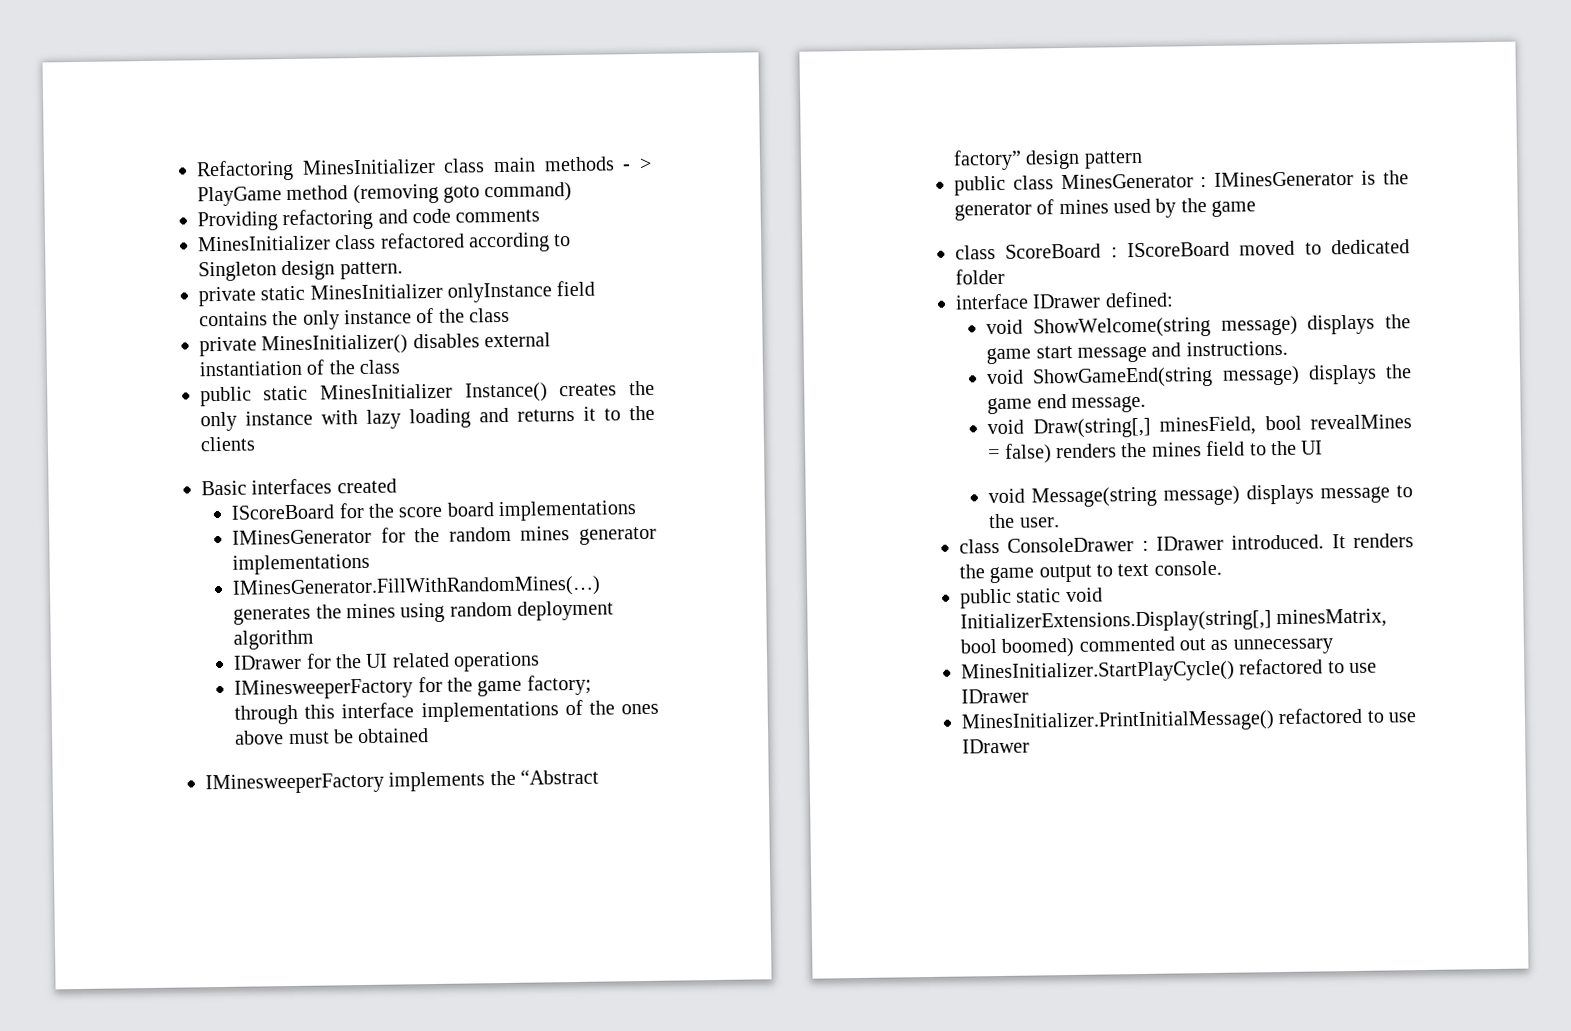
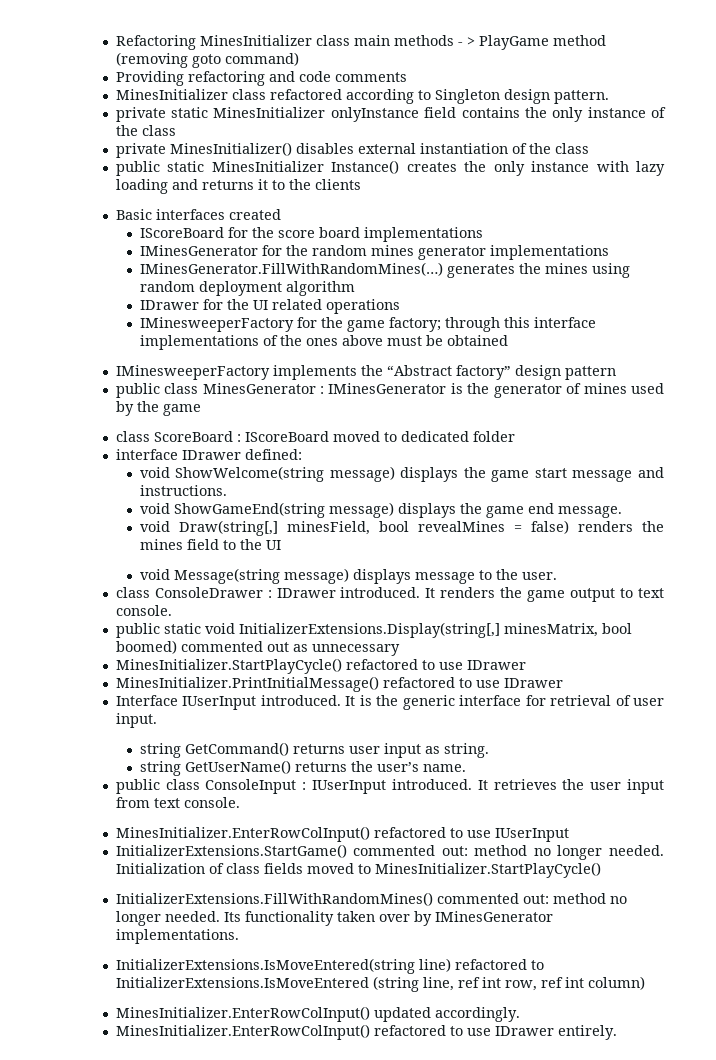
(1030, 746) none -> [115,695,664,710] [115,713,157,728] [139,742,489,758] [139,760,466,776] [115,779,664,794] [115,797,240,808] [115,826,569,842] [115,844,664,860] [115,862,601,878] [115,892,627,906] [115,911,553,926] [115,929,239,944] [115,958,544,974] [115,976,645,992] [115,1006,520,1022] [115,1024,617,1040] // Interface IUserInput introduced. It is the generic interface for retrieval of user input. // string GetCommand() returns user input as string. // string GetUserName() returns the user’s name. // public class ConsoleInput : IUserInput introduced. It retrieves the user input from text console. // MinesInitializer.EnterRowColInput() refactored to use IUserInput // InitializerExtensions.StartGame() commented out: method no longer needed. Initialization of class fields moved to MinesInitializer.StartPlayCycle() // InitializerExtensions.FillWithRandomMines() commented out: method no longer needed. Its functionality taken over by IMinesGenerator implementations. // InitializerExtensions.IsMoveEntered(string line) refactored to InitializerExtensions.IsMoveEntered (string line, ref int row, ref int column) // MinesInitializer.EnterRowColInput() updated accordingly. // MinesInitializer.EnterRowColInput() refactored to use IDrawer entirely.

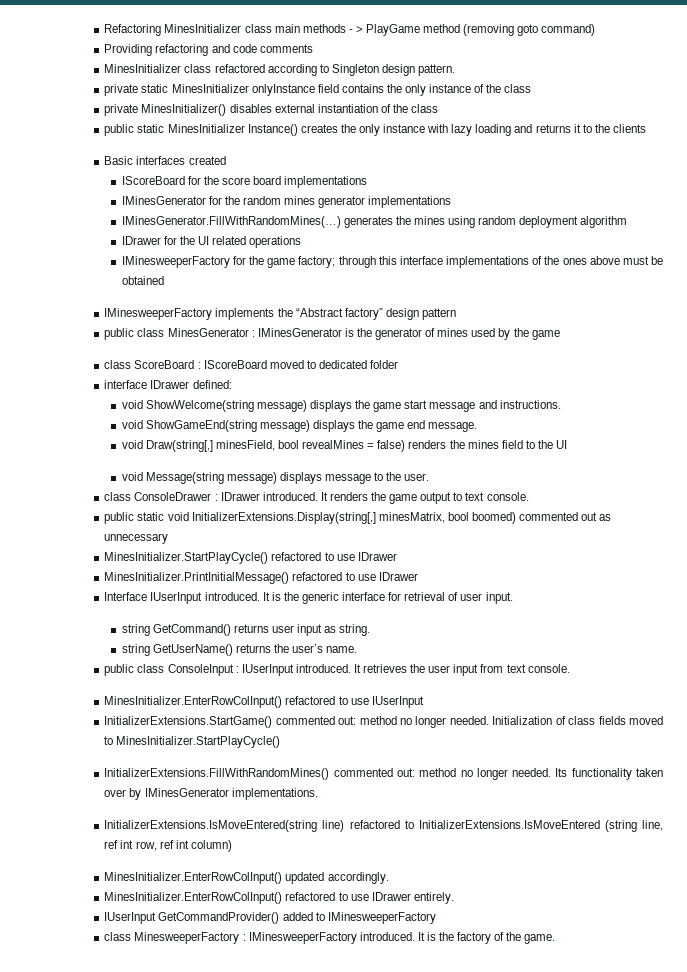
(617, 1032) none -> [104,912,436,924] [104,932,556,944] // IUserInput GetCommandProvider() added to IMinesweeperFactory // class MinesweeperFactory : IMinesweeperFactory introduced. It is the factory of the game.

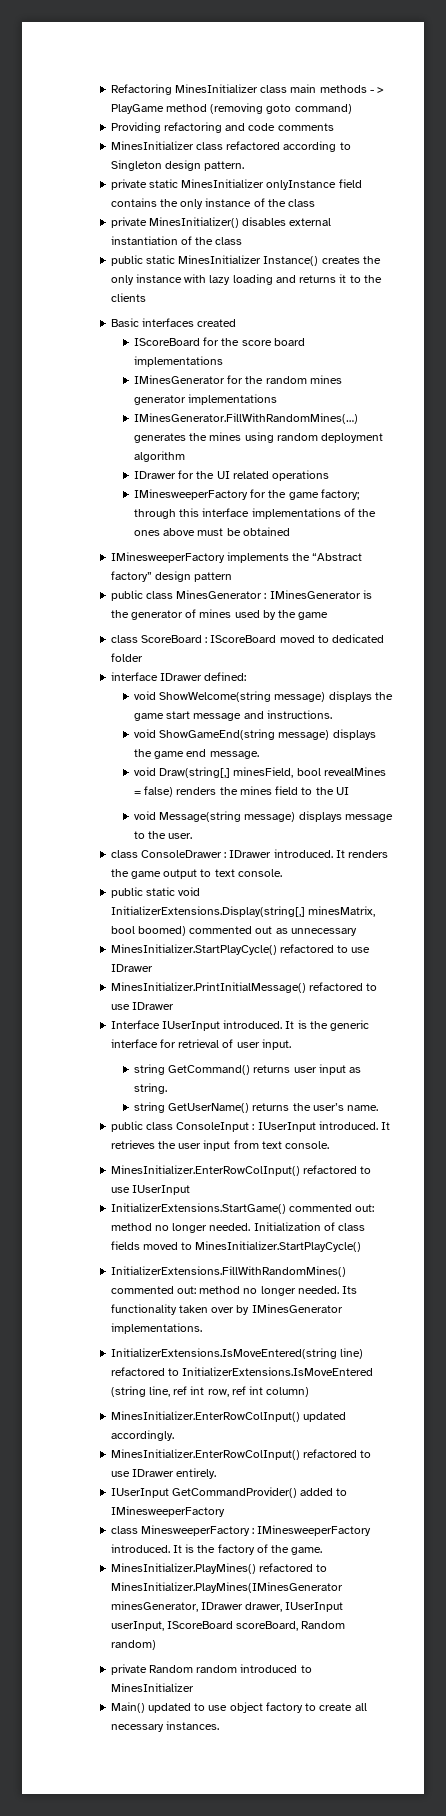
(556, 939) none -> [110,1563,328,1574] [110,1582,343,1593] [110,1601,344,1612] [110,1621,346,1631] [110,1640,156,1650] [110,1664,312,1675] [110,1683,194,1692] [110,1702,367,1713] [110,1721,219,1732] // MinesInitializer.PlayMines() refactored to MinesInitializer.PlayMines(IMinesGenerator minesGenerator, IDrawer drawer, IUserInput userInput, IScoreBoard scoreBoard, Random random) // private Random random introduced to MinesInitializer // Main() updated to use object factory to create all necessary instances.

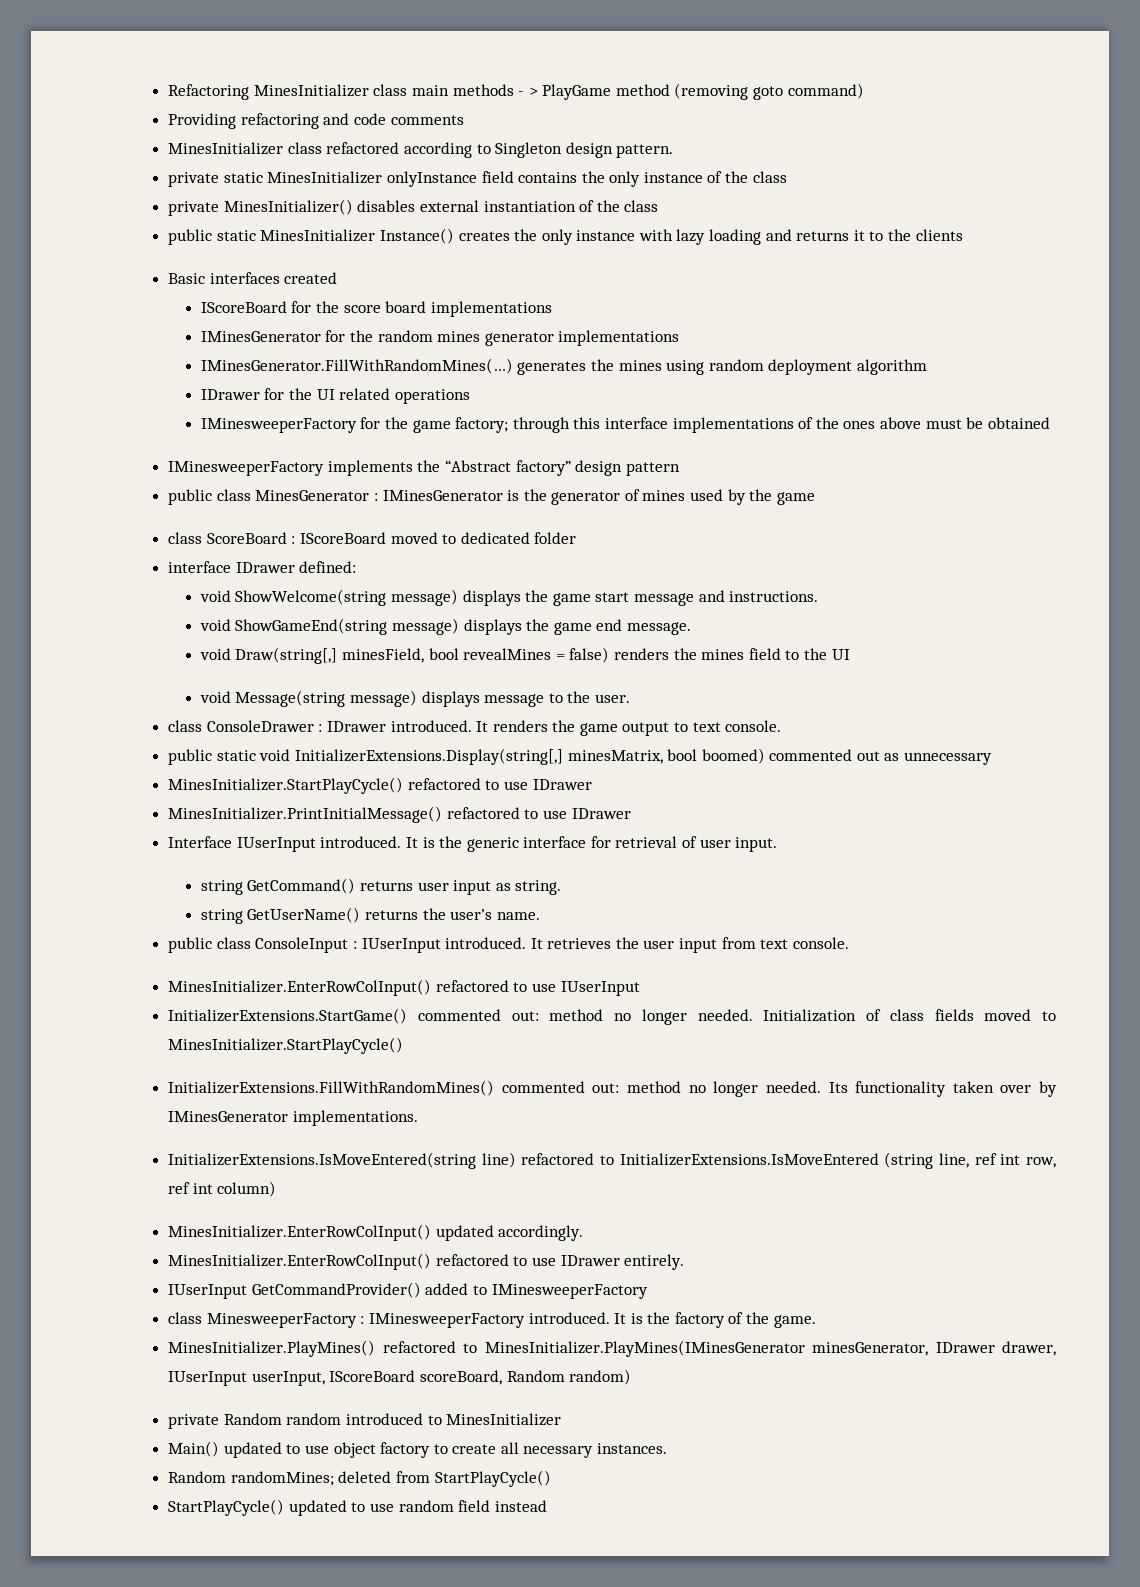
(219, 1725) none -> [168,1470,551,1487] [168,1499,547,1516] // Random randomMines; deleted from StartPlayCycle() // StartPlayCycle() updated to use random field instead

